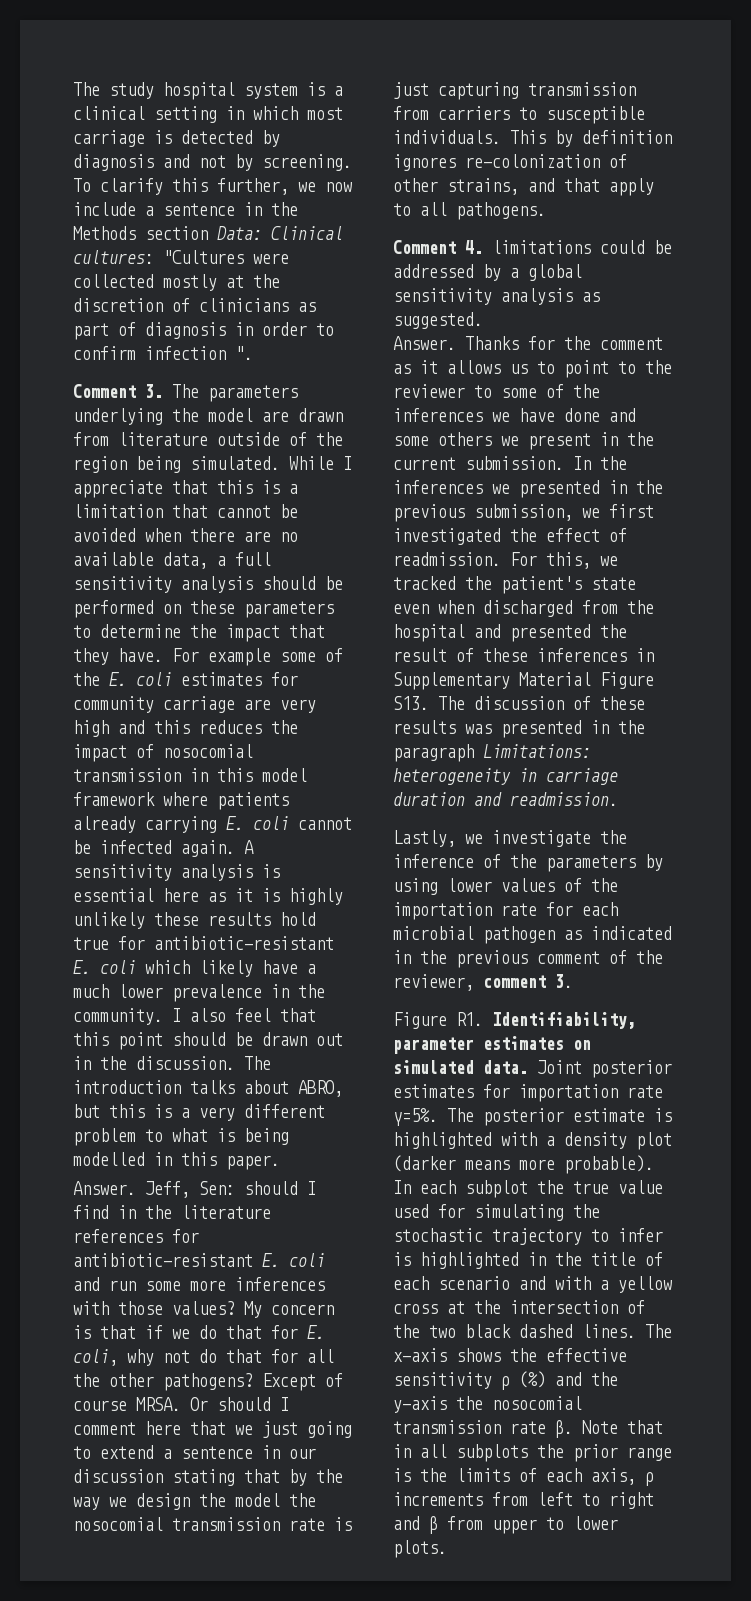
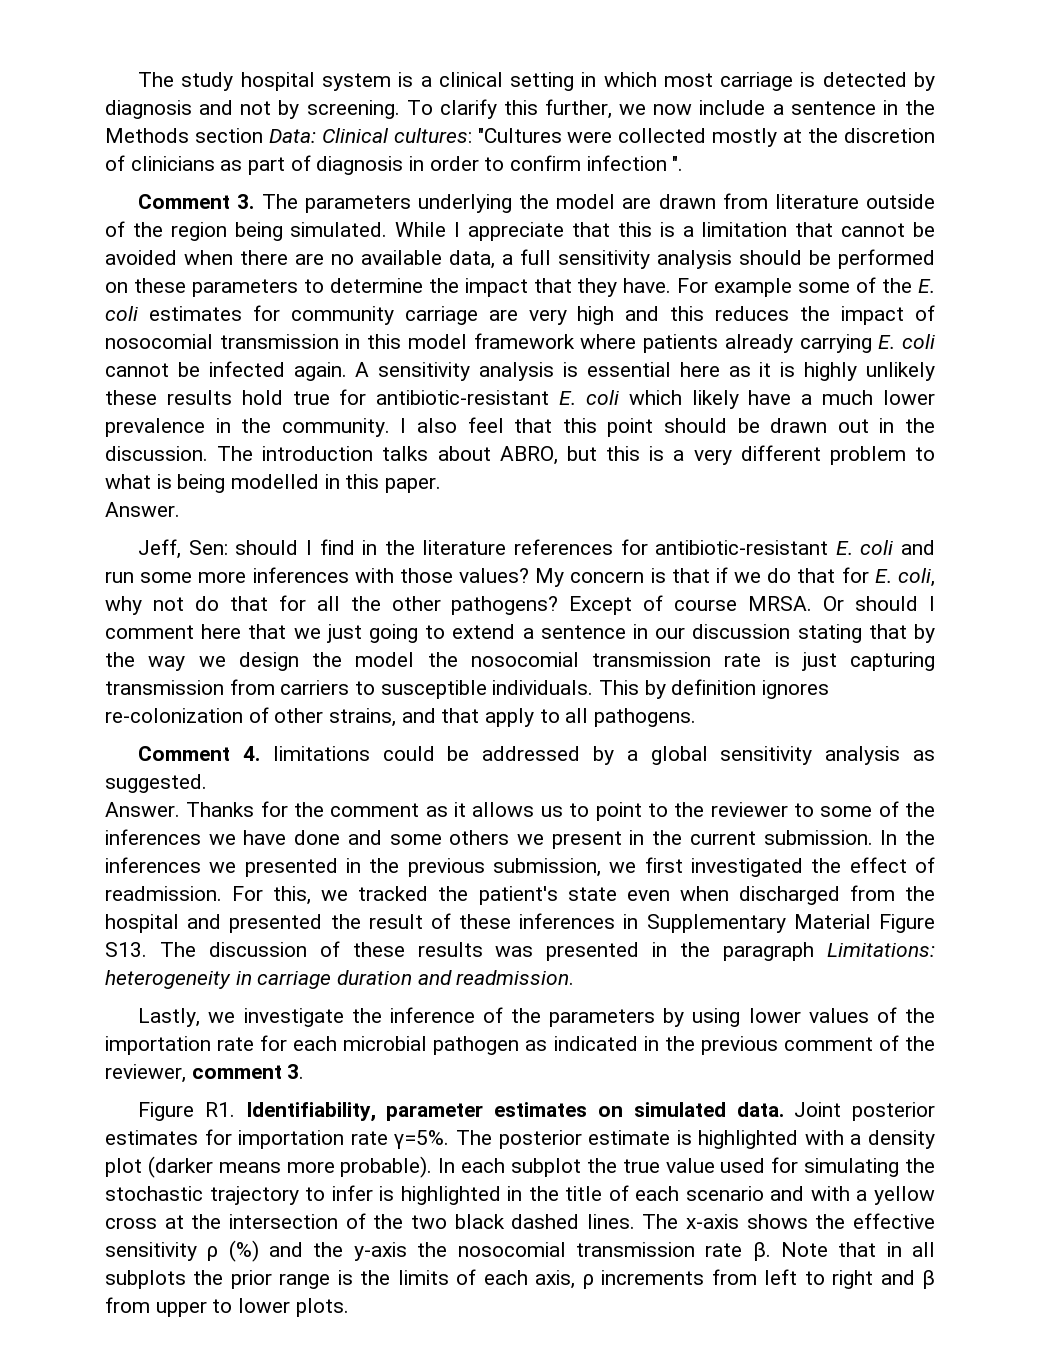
(136, 1188) none -> (180, 509) //

